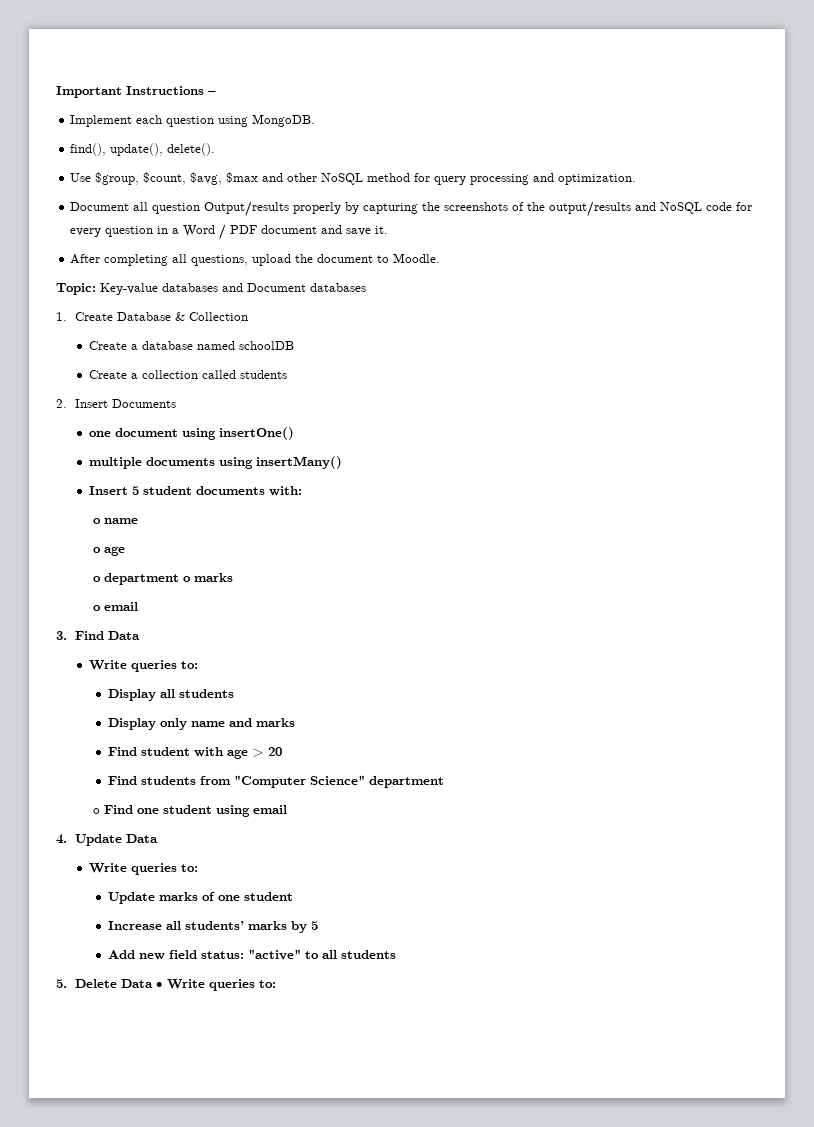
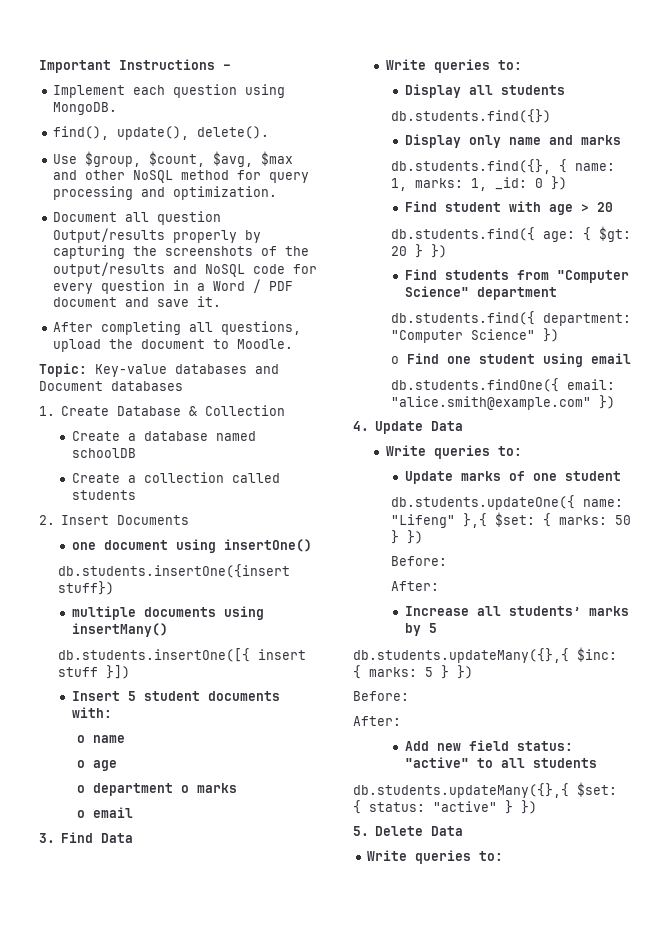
(295, 433) none -> [57,564,290,578] [57,581,114,595] // db.students.insertOne({insert stuff})
(343, 462) none -> [57,648,306,662] [57,665,130,679] // db.students.insertOne([{ insert stuff }])
(234, 693) none -> [390,109,551,123] // db.students.find({})
(295, 722) none -> [390,159,615,174] [390,176,567,191] // db.students.find({}, { name: 1, marks: 1, _id: 0 })
(282, 751) none -> [390,226,631,242] [390,244,447,258] // db.students.find({ age: { $gt: 20 } })
(444, 782) none -> [390,311,631,326] [390,328,559,343] // db.students.find({ department: "Computer Science" })
(288, 809) none -> [390,378,615,392] [390,395,615,410] // db.students.findOne({ email: "alice.smith@example.com" })
(293, 896) none -> [390,495,623,510] [390,512,631,528] [390,530,423,544] [390,556,447,566] [390,581,439,591] // db.students.updateOne({ name: "Lifeng" },{ $set: { marks: 50 } }) // Before: // After:
(318, 925) none -> [353,647,617,663] [353,665,473,679] [353,691,409,701] [353,716,401,726] // db.students.updateMany({},{ $inc: { marks: 5 } }) // Before: // After:
(396, 954) none -> [353,782,617,798] [353,800,537,814] // db.students.updateMany({},{ $set: { status: "active" } })
[155,982,163,988] • -> (464, 831) //

